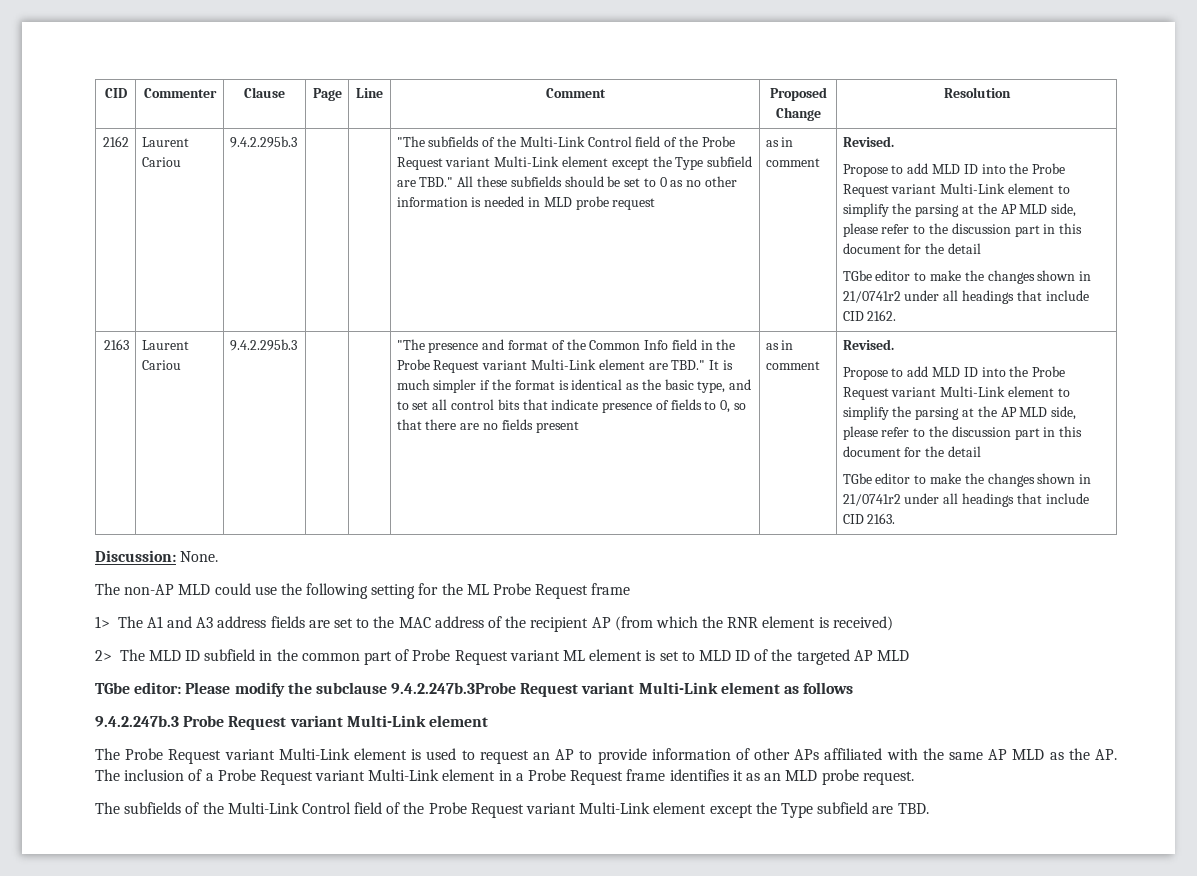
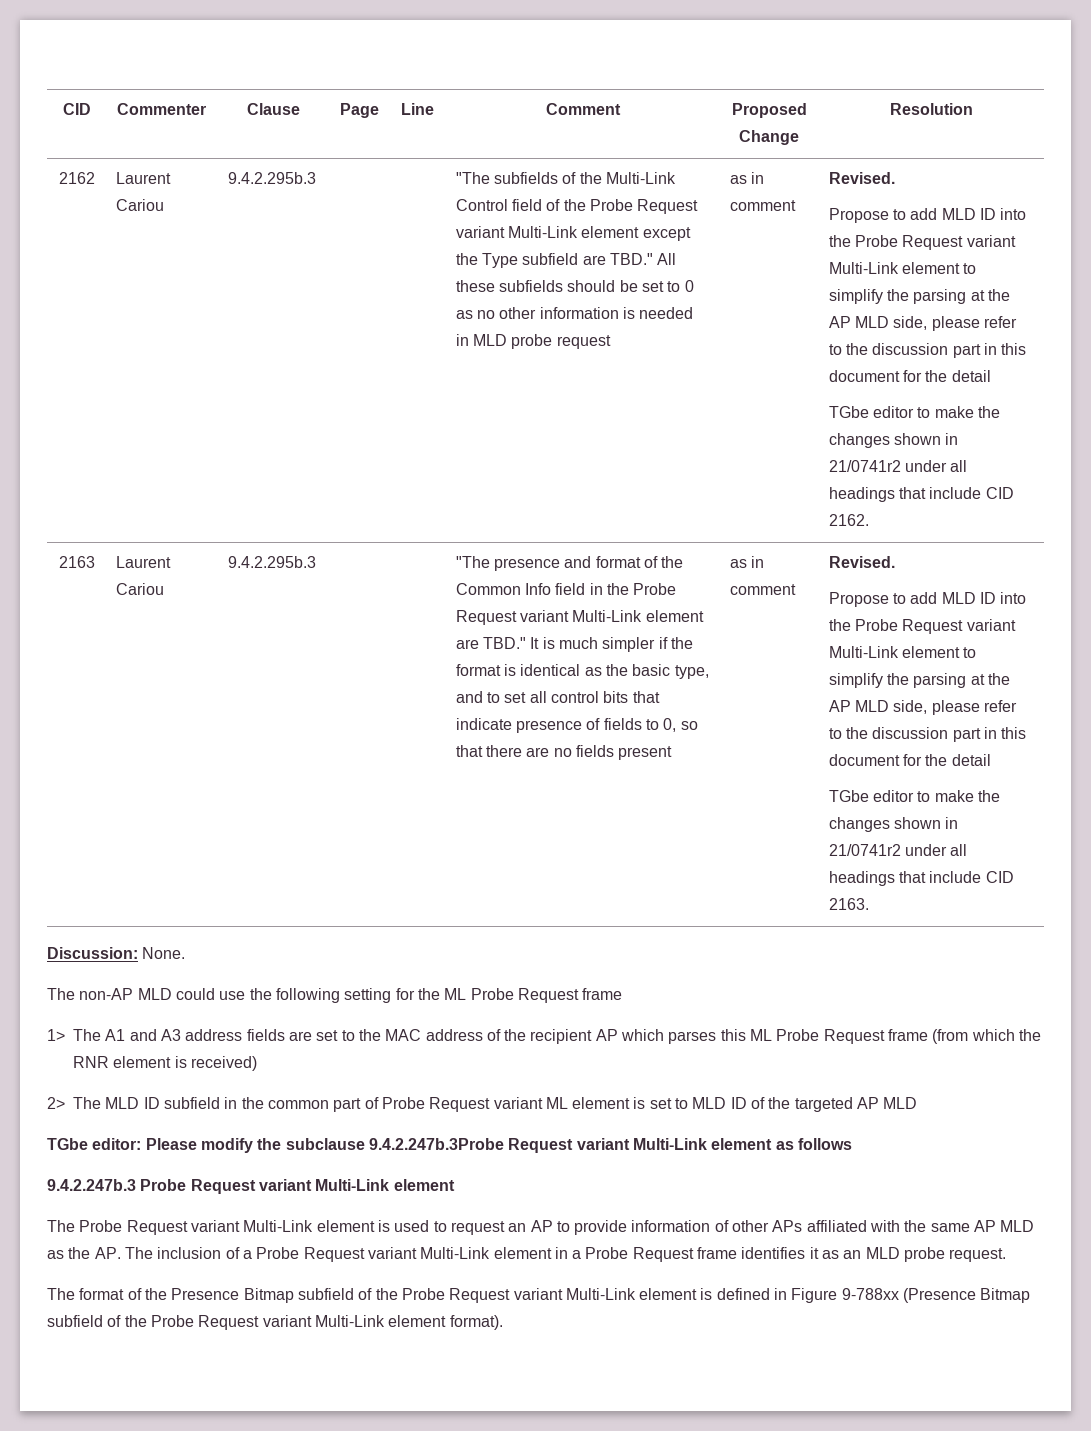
(611, 622) none -> [621,1029,929,1044] which parses this ML Probe Request frame
[124,802,929,818] subfields of the Multi-Link Control field of the Probe Request variant Multi-Link element except the Type subfield are TBD. -> [79,1288,1031,1303] [47,1315,503,1330] format of the Presence Bitmap subfield of the Probe Request variant Multi-Link element is defined in Figure 9-788xx (Presence Bitmap subfield of the Probe Request variant Multi-Link element format).

